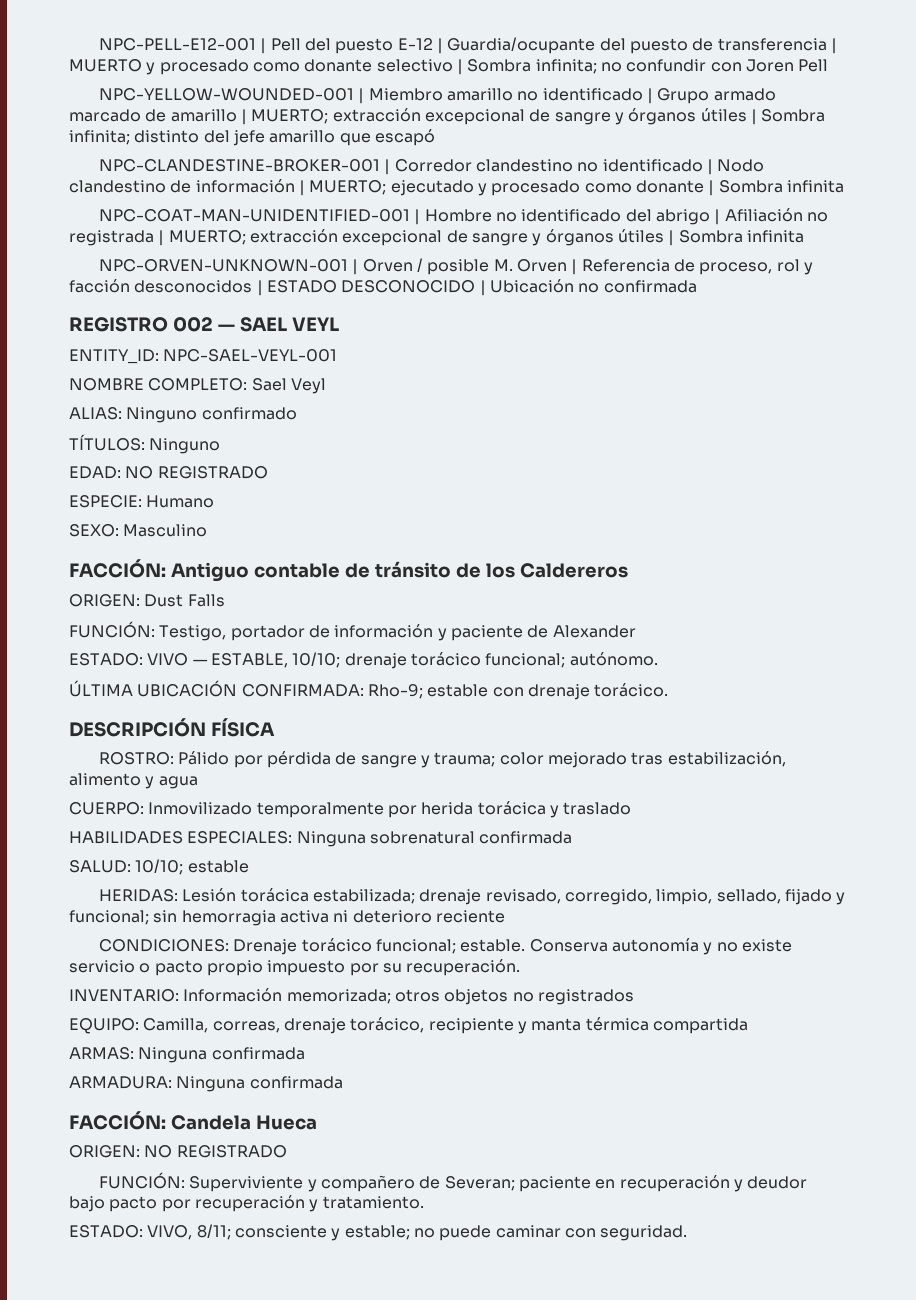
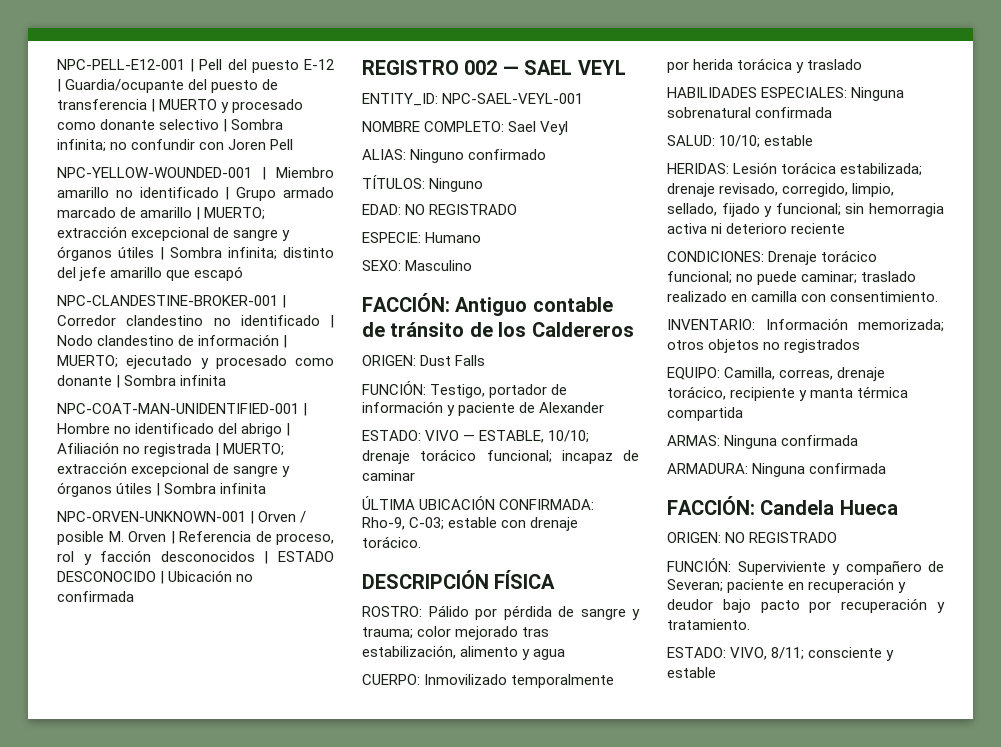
[569,652,658,666] autónomo. -> [561,450,639,464] [362,470,415,481] incapaz de caminar
[367,684,423,699] Rho-9; -> [362,517,445,530] Rho-9, C-03;
[460,938,792,955] [69,959,521,976] estable. Conserva autonomía y no existe servicio o pacto propio impuesto por su recuperación. -> [736,271,917,285] [667,291,939,302] no puede caminar; traslado realizado en camilla con consentimiento.
[344,1225,688,1241] estable; no puede caminar con seguridad. -> [667,667,716,678] estable

